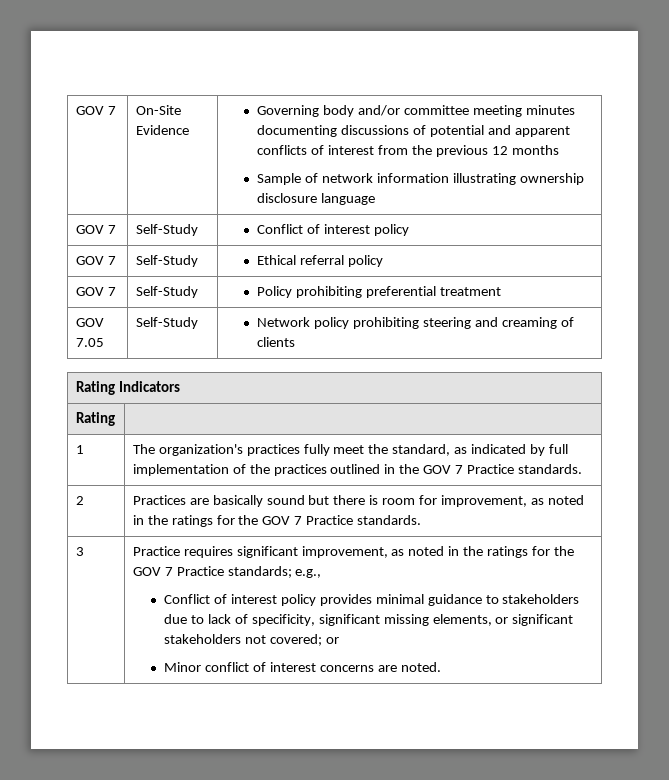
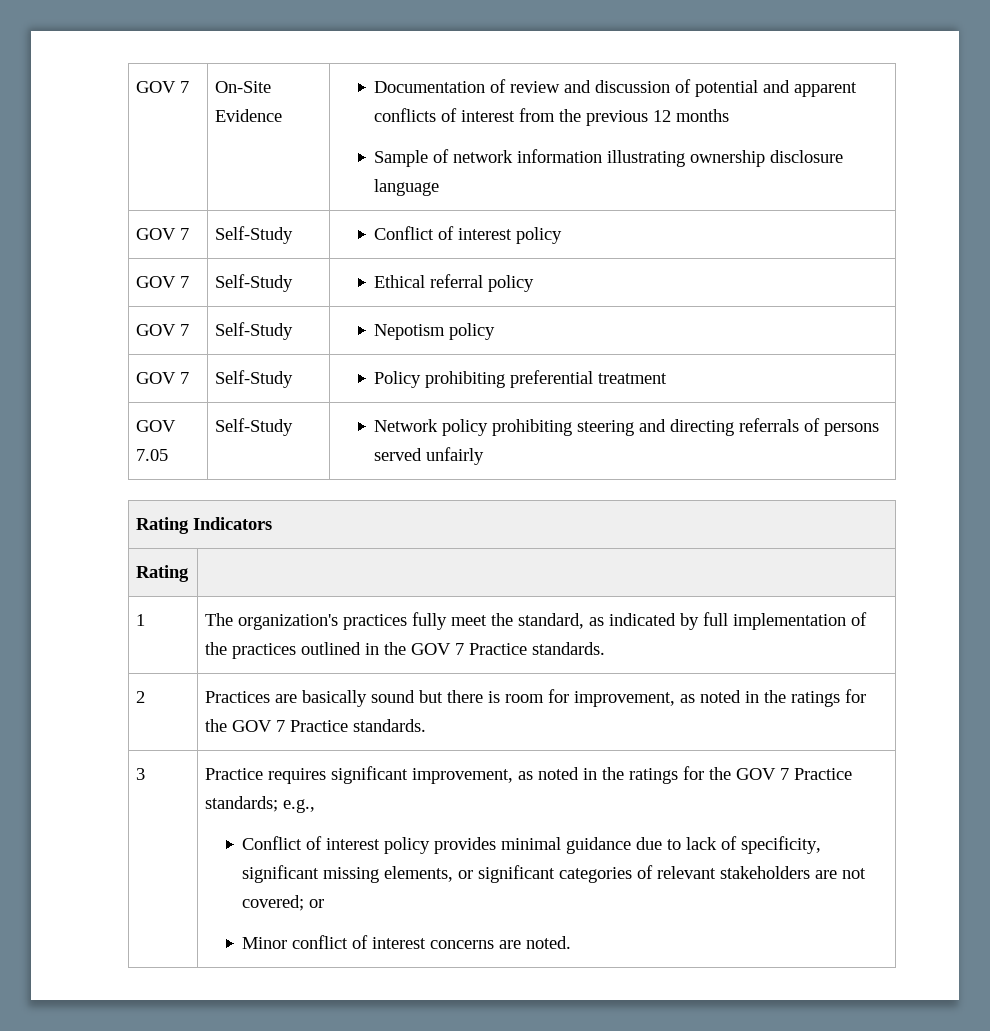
[257,105,575,117] [257,125,410,137] Governing body and/or committee meeting minutes documenting discussions -> [374,79,671,93] Documentation of review and discussion
(383, 261) none -> [136,324,190,336] [215,322,294,340] [374,323,496,340] // GOV 7 | Self-Study | Nepotism policy
[501,317,574,329] [257,337,296,347] creaming of clients -> [670,418,880,436] [374,447,485,465] directing referrals of persons served unfairly
[485,594,580,604] to stakeholders -> (632, 845) none
[164,634,242,644] stakeholders -> [559,865,838,883] categories of relevant stakeholders are

